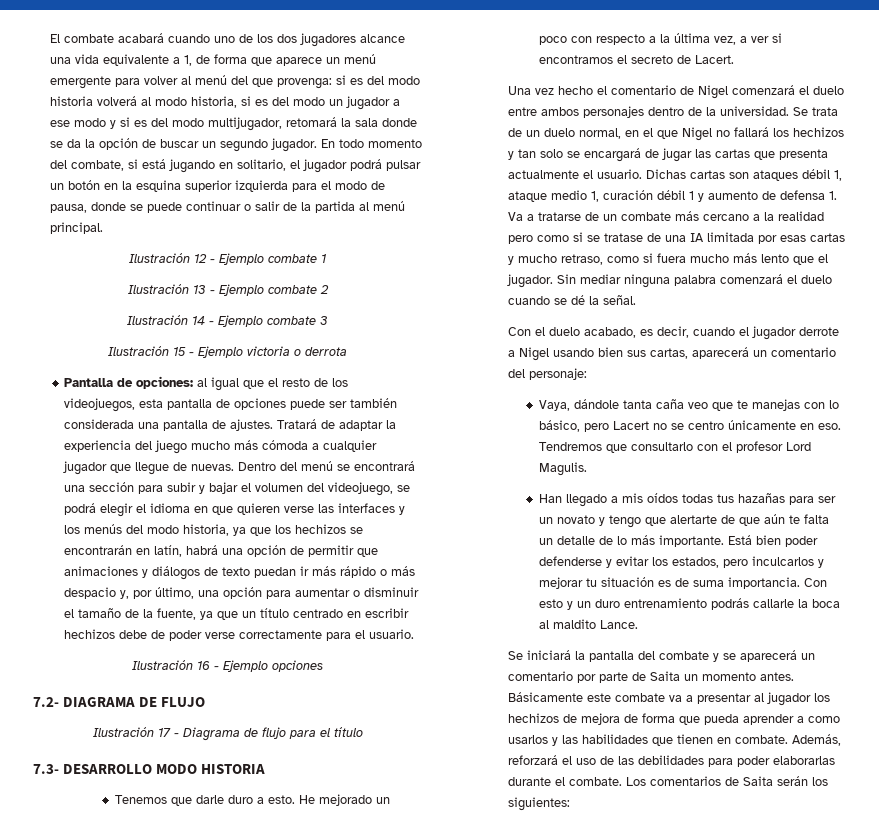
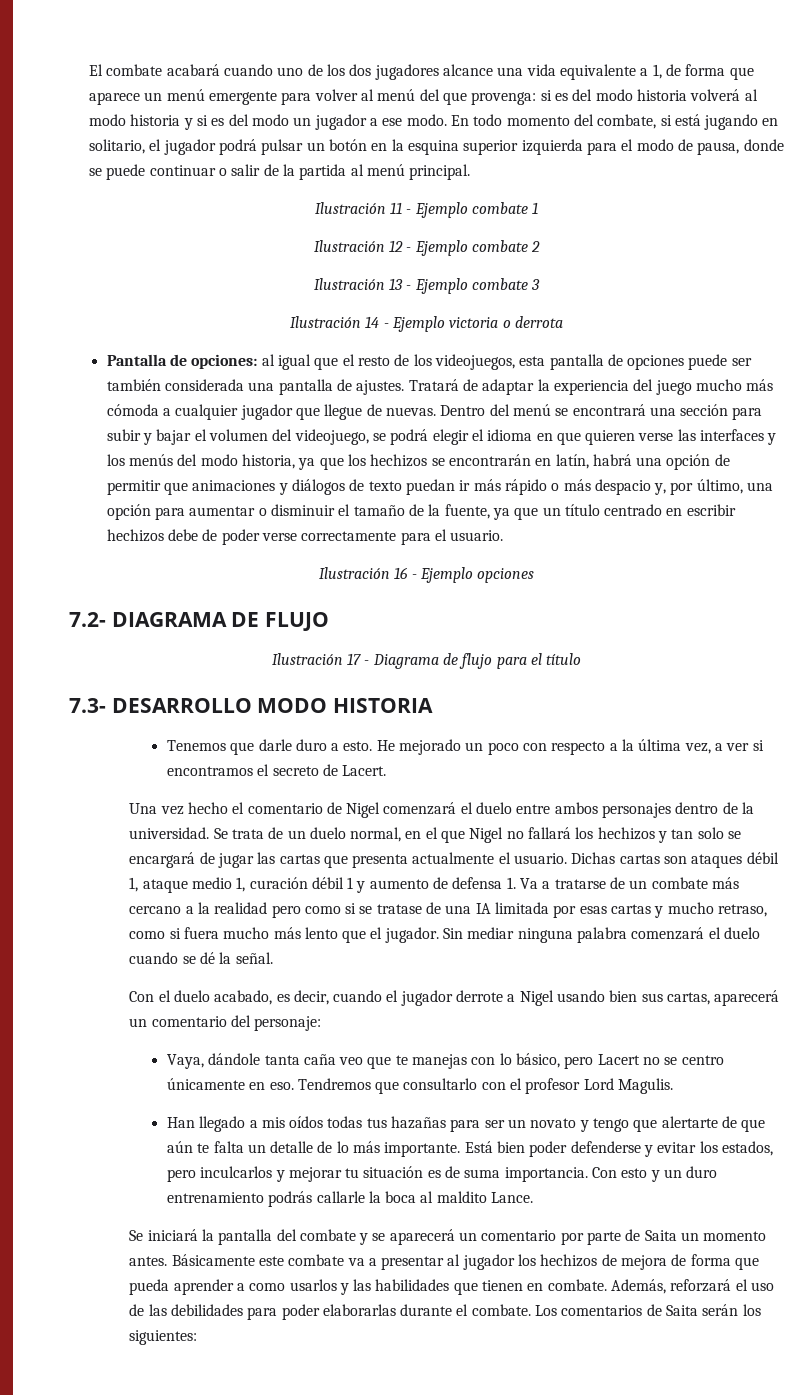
[190,96,237,108] historia, -> [130,114,193,130] historia y
[73,117,417,131] [49,138,317,152] modo y si es del modo multijugador, retomará la sala donde se da la opción de buscar un segundo jugador. -> [406,114,447,126] modo.
[194,254,207,263] 12 -> [390,202,403,214] 11
[192,285,206,294] 13 -> [389,240,404,252] 12
[192,316,205,325] 14 -> [389,278,404,290] 13
[173,347,186,356] 15 -> [365,316,380,328] 14

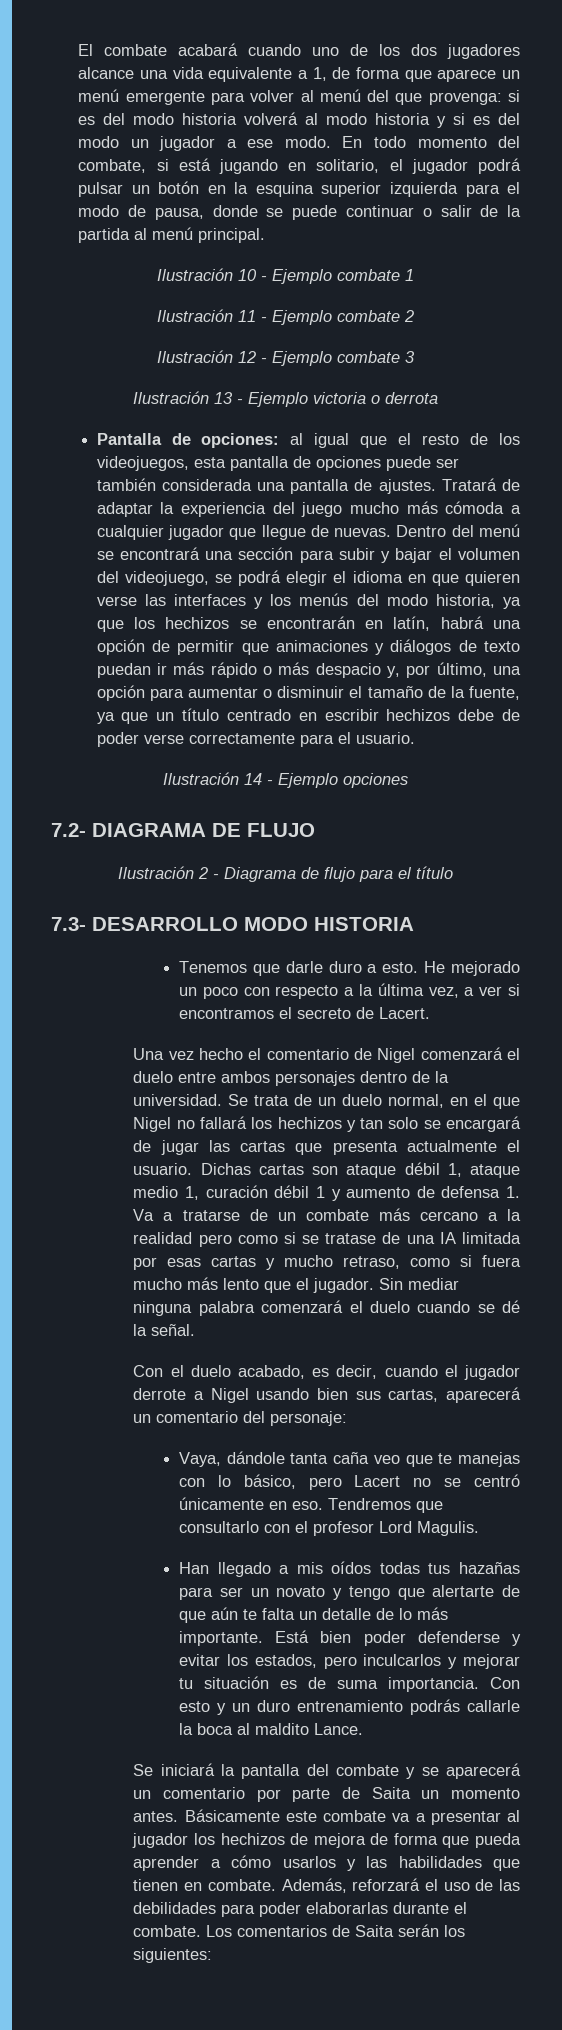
[390,202,403,214] 11 -> [238,269,257,281] 10
[389,240,404,252] 12 -> [238,310,256,322] 11
[389,278,404,290] 13 -> [238,351,256,363] 12
[365,316,380,328] 14 -> [214,392,233,404] 13
[394,567,409,579] 16 -> [244,773,262,785] 14
[347,653,362,665] 17 -> [198,867,208,879] 2
[691,854,743,868] ataques -> [346,1164,397,1178] ataque
[681,1055,724,1065] centro -> [474,1474,521,1487] centró
[249,1283,286,1291] como -> [231,1855,272,1868] cómo

